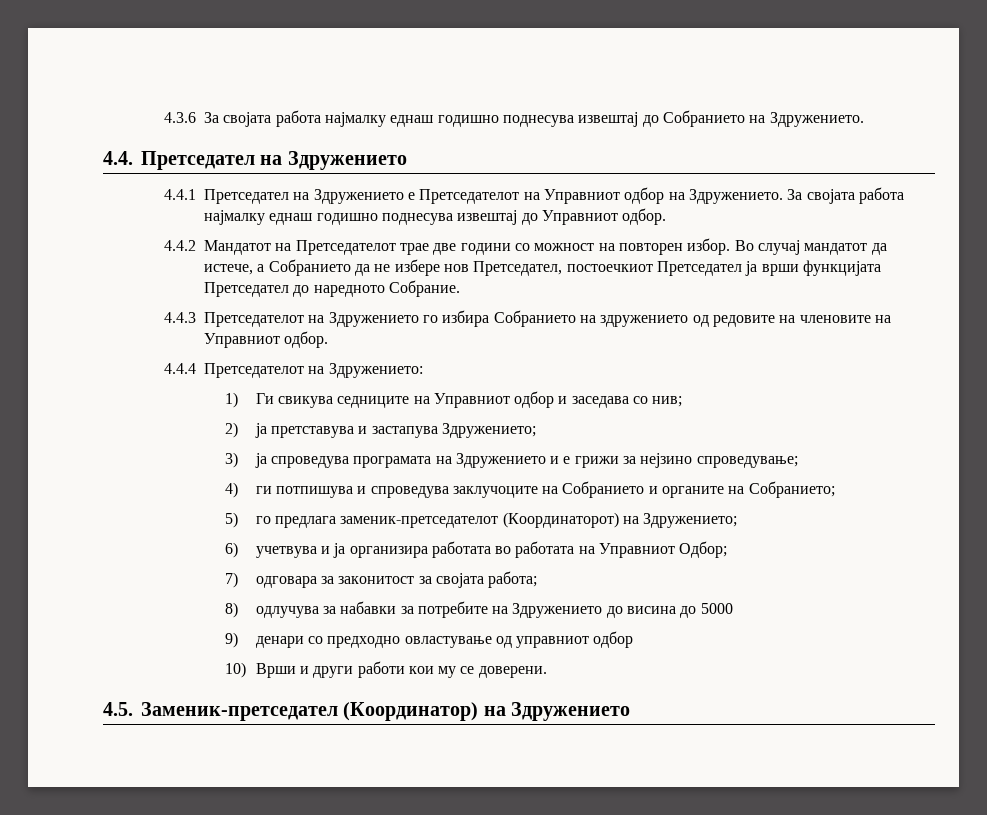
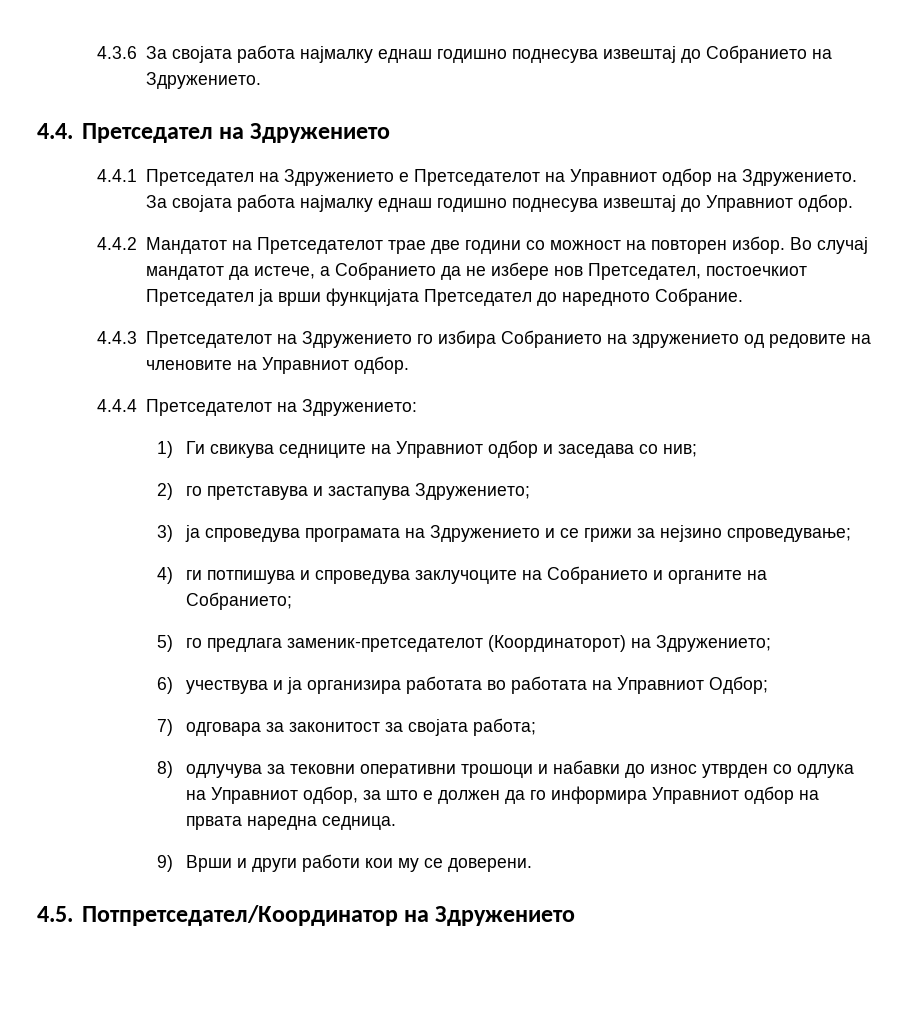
[254,423,267,438] ја -> [186,486,203,496] го
[563,456,571,464] е -> [560,528,580,538] се
[255,546,317,558] учетвува -> [186,680,269,694] учествува
[340,601,733,618] [225,631,634,648] [225,662,247,678] набавки за потребите на Здружението до висина до 5000 // 9) денари со предходно овластување од управниот одбор // 10) -> [290,760,855,778] [186,786,820,804] [186,816,397,830] [156,855,173,872] тековни оперативни трошоци и набавки до износ утврден со одлука на Управниот одбор, за што е должен да го информира Управниот одбор на првата наредна седница. // 9)
[141,702,479,721] Заменик-претседател (Координатор) -> [81,905,398,926] Потпретседател/Координатор

